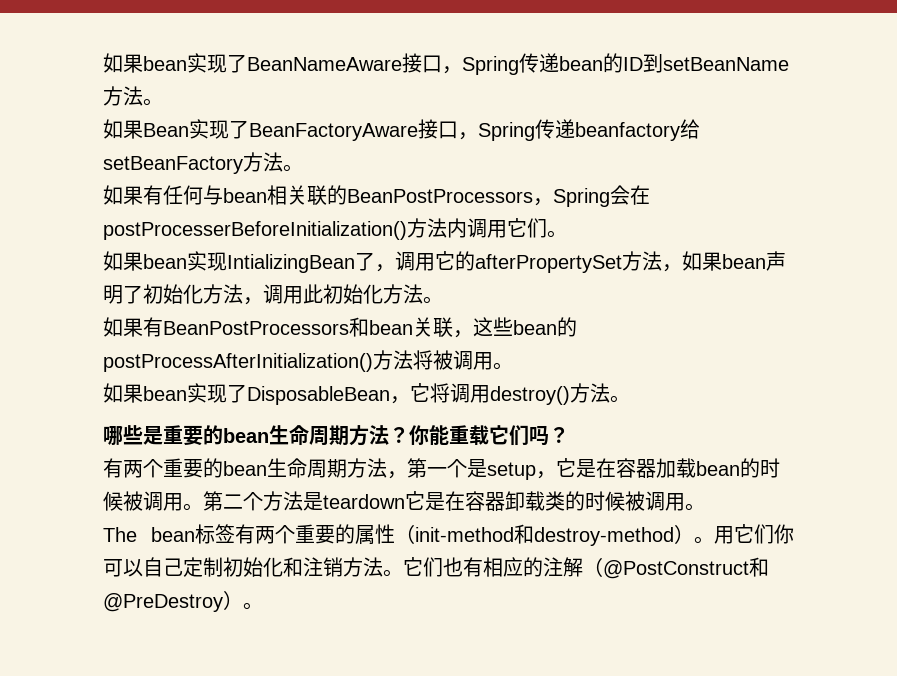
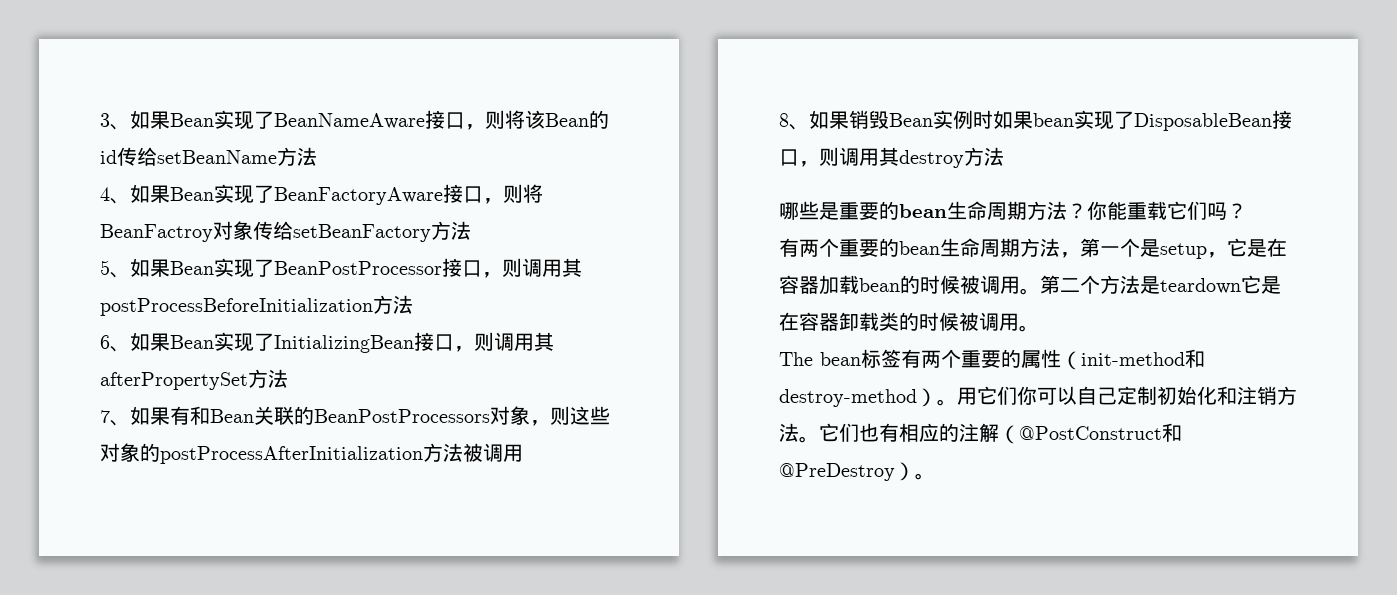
[103,53,187,73] 如果bean -> [100,110,214,130] 3、如果Bean
[462,53,663,75] Spring传递bean的ID到 -> [485,110,609,129] [100,147,157,166] 则将该Bean的id传给
[143,98,163,106] 。 // -> [100,187,130,204] // 4、
[478,119,680,141] Spring传递beanfactory -> [503,184,543,203] [100,221,273,242] 则将BeanFactroy对象传
[283,164,303,172] [103,185,650,207] [103,218,567,240] [103,251,786,273] [103,284,443,305] [103,317,577,338] [103,350,513,372] 。 // 如果有任何与bean相关联的BeanPostProcessors，Spring会在postProcesserBeforeInitialization()方法内调用它们。 // 如果bean实现IntializingBean了，调用它的afterPropertySet方法，如果bean声明了初始化方法，调用此初始化方法。 // 如果有BeanPostProcessors和bean关联，这些bean的postProcessAfterInitialization()方法将被调用。 // -> [100,258,582,278] [100,295,413,316] [100,332,554,353] [100,369,288,390] [100,406,610,426] [100,443,523,464] [779,110,993,130] // 5、如果Bean实现了BeanPostProcessor接口，则调用其postProcessBeforeInitialization方法 // 6、如果Bean实现了InitializingBean接口，则调用其afterPropertySet方法 // 7、如果有和Bean关联的BeanPostProcessors对象，则这些对象的postProcessAfterInitialization方法被调用 // 8、如果销毁Bean实例时
[390,383,630,405] ，它将调用destroy()方法。 -> [1272,110,1292,129] [779,147,1004,168] 接口，则调用其destroy方法

